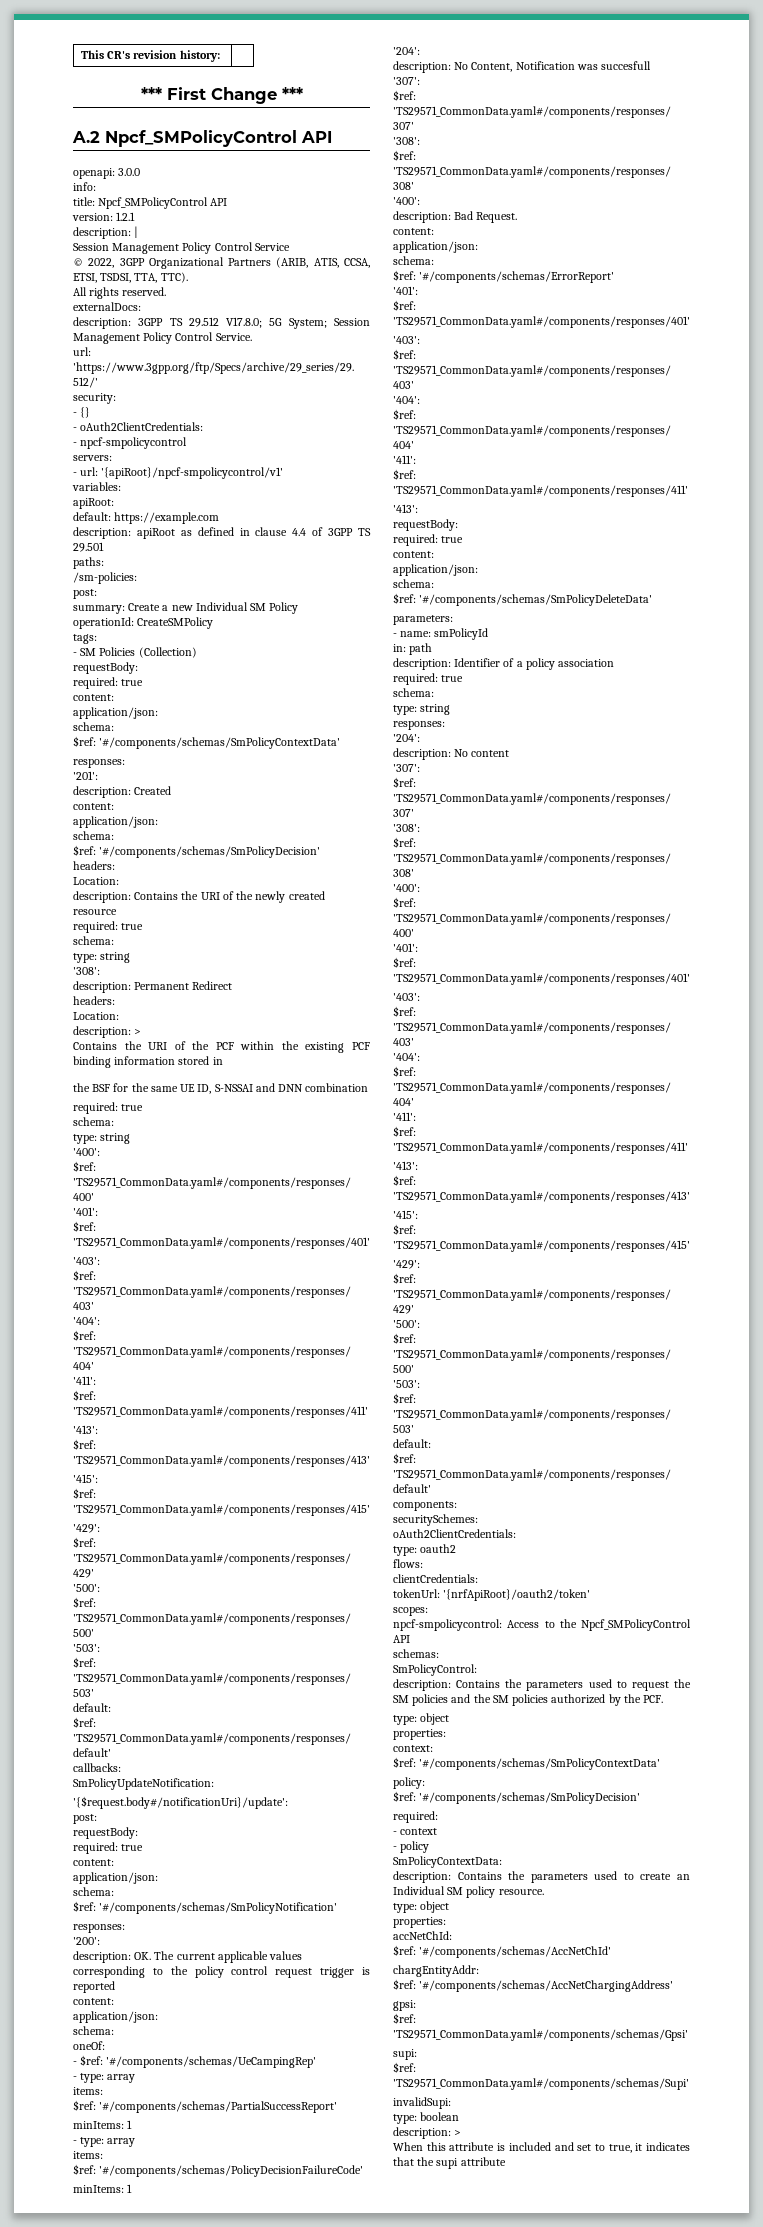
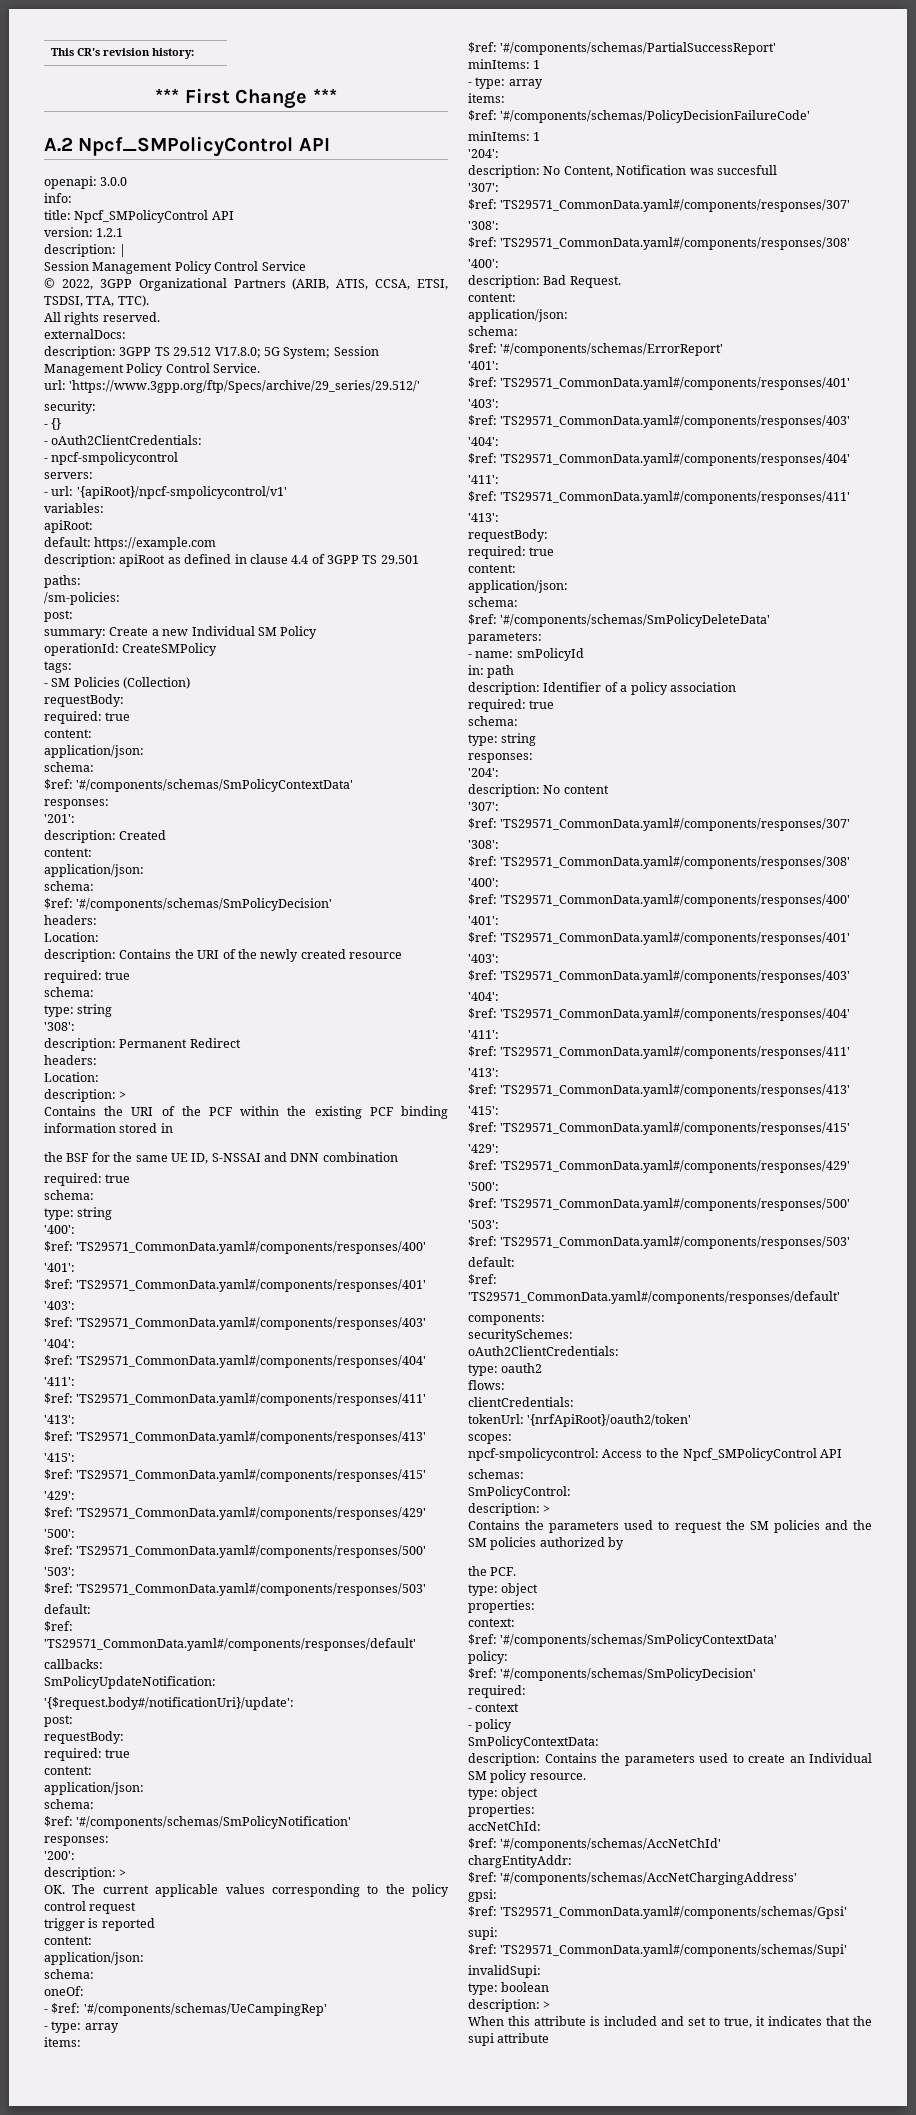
(131, 1957) none -> [119,1869,127,1877] > //
(313, 1973) none -> (137, 1908) //
(451, 1685) none -> [543,1505,551,1513] > //
(621, 1700) none -> (625, 1543) //

